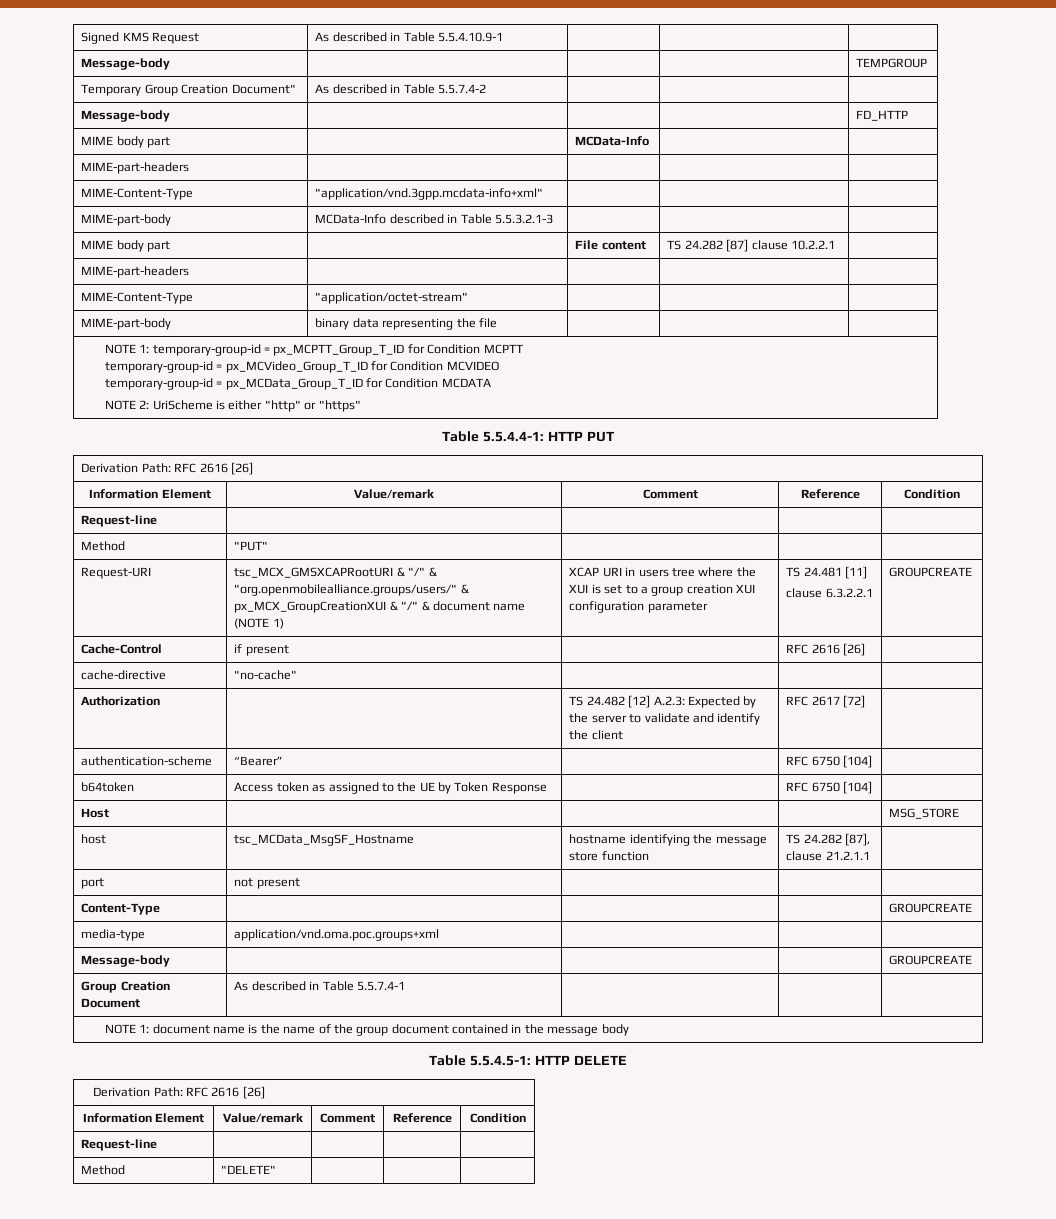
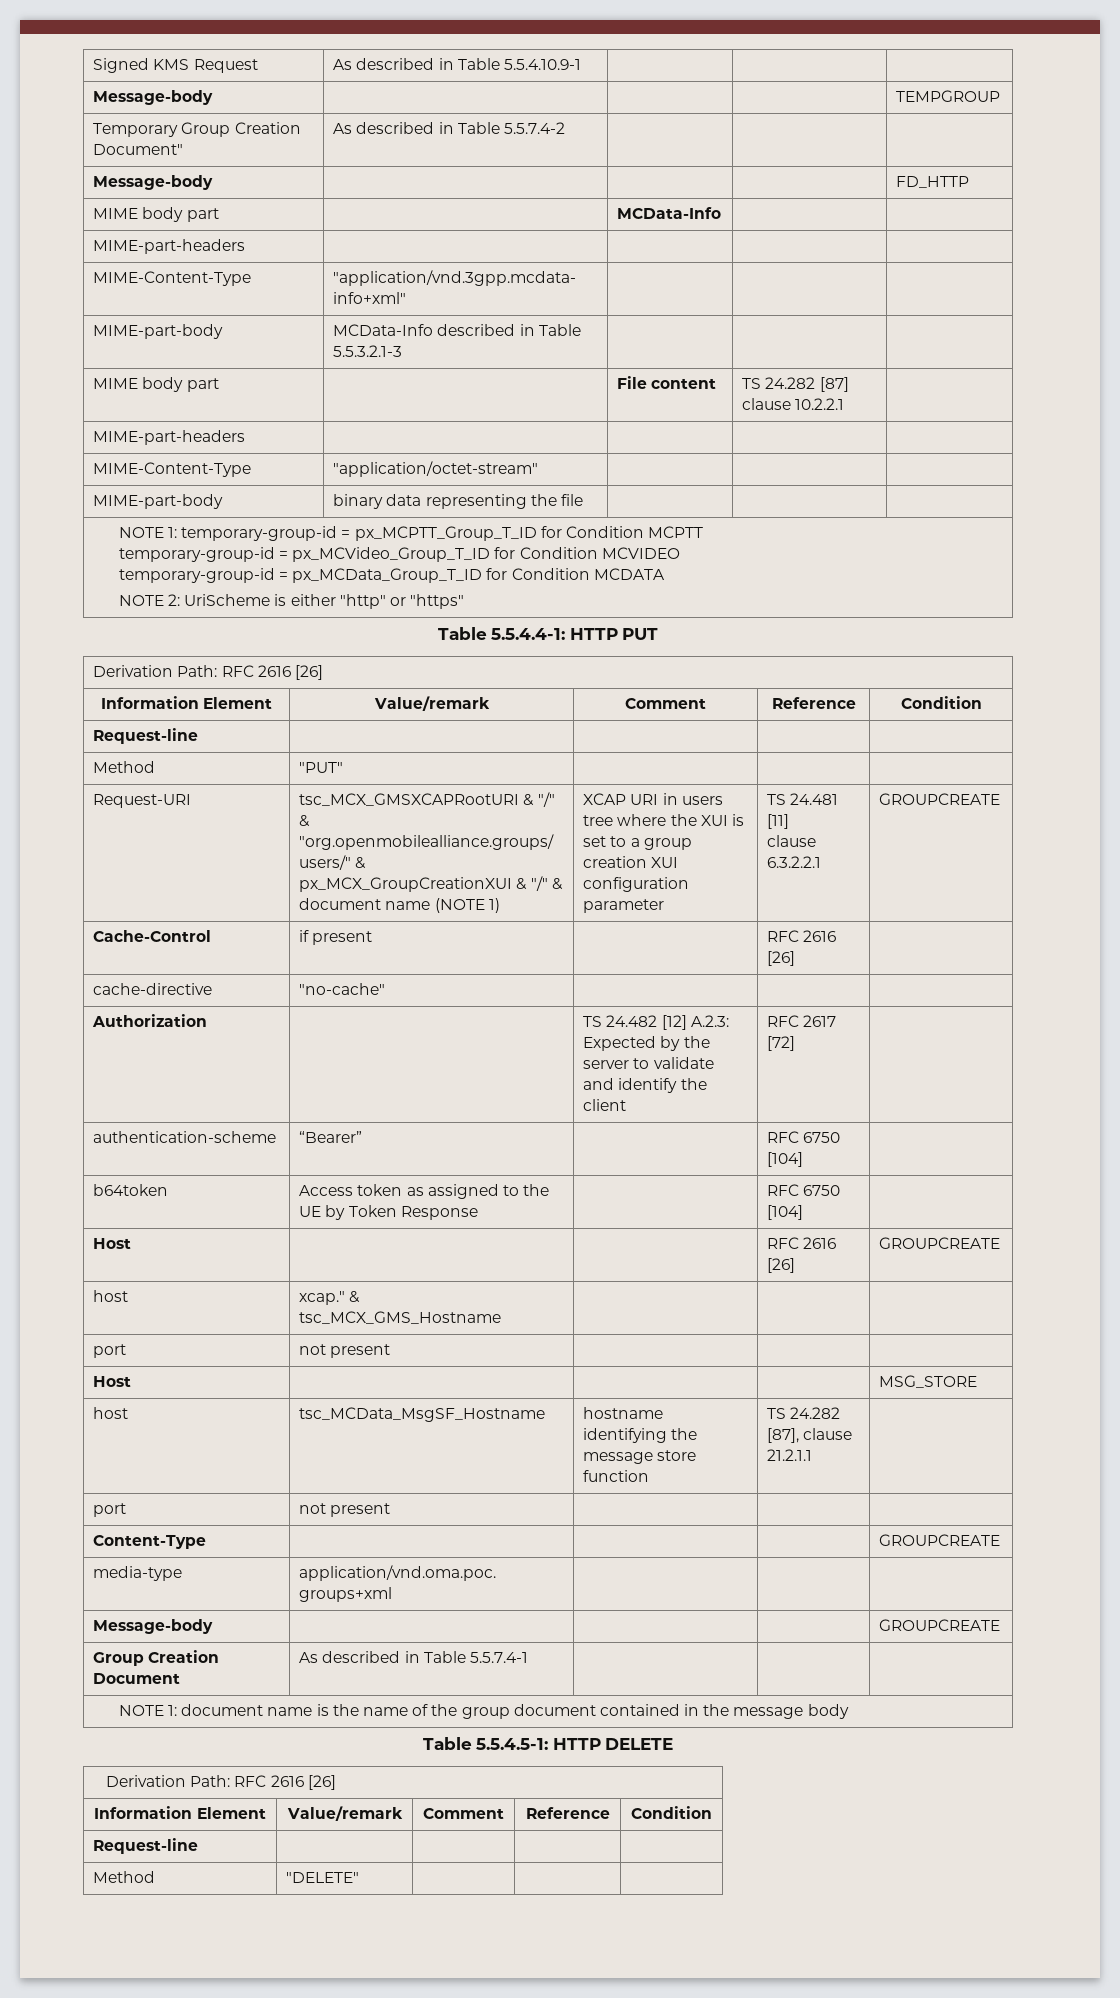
(873, 787) none -> [93,1238,132,1249] [767,1237,837,1249] [767,1258,796,1273] [879,1237,1001,1249] [93,1290,129,1302] [299,1291,361,1305] [299,1311,502,1324] [93,1344,127,1358] [299,1344,391,1358] // Host | | | RFC 2616 [26] | GROUPCREATE // host | xcap." & tsc_MCX_GMS_Hostname | | | // port | not present | | |

